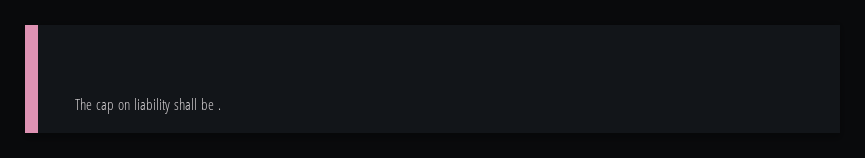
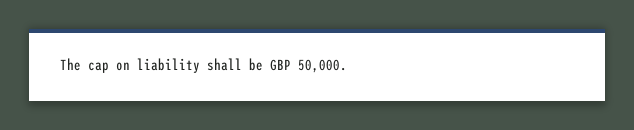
[218,108,222,110] . -> [270,59,347,73] GBP 50,000.

